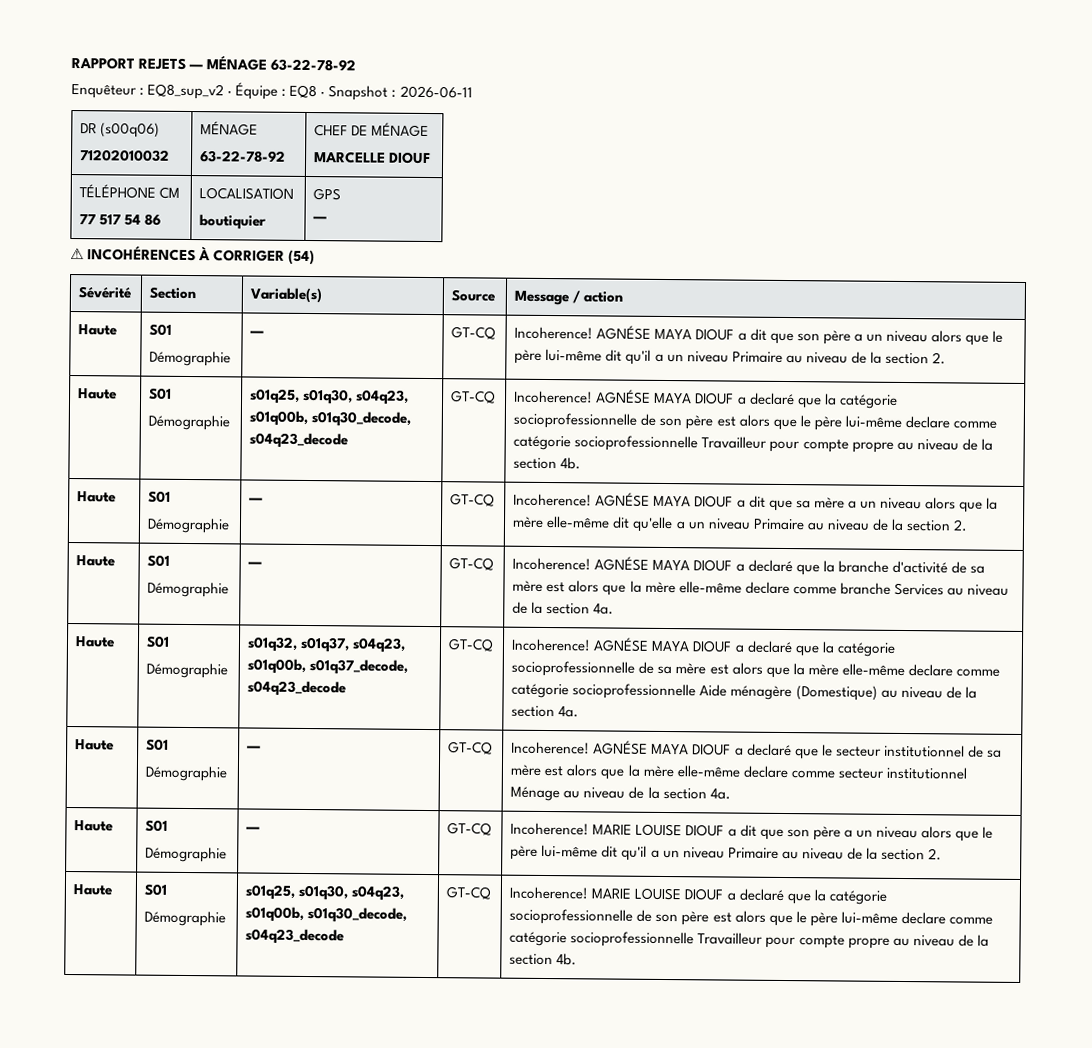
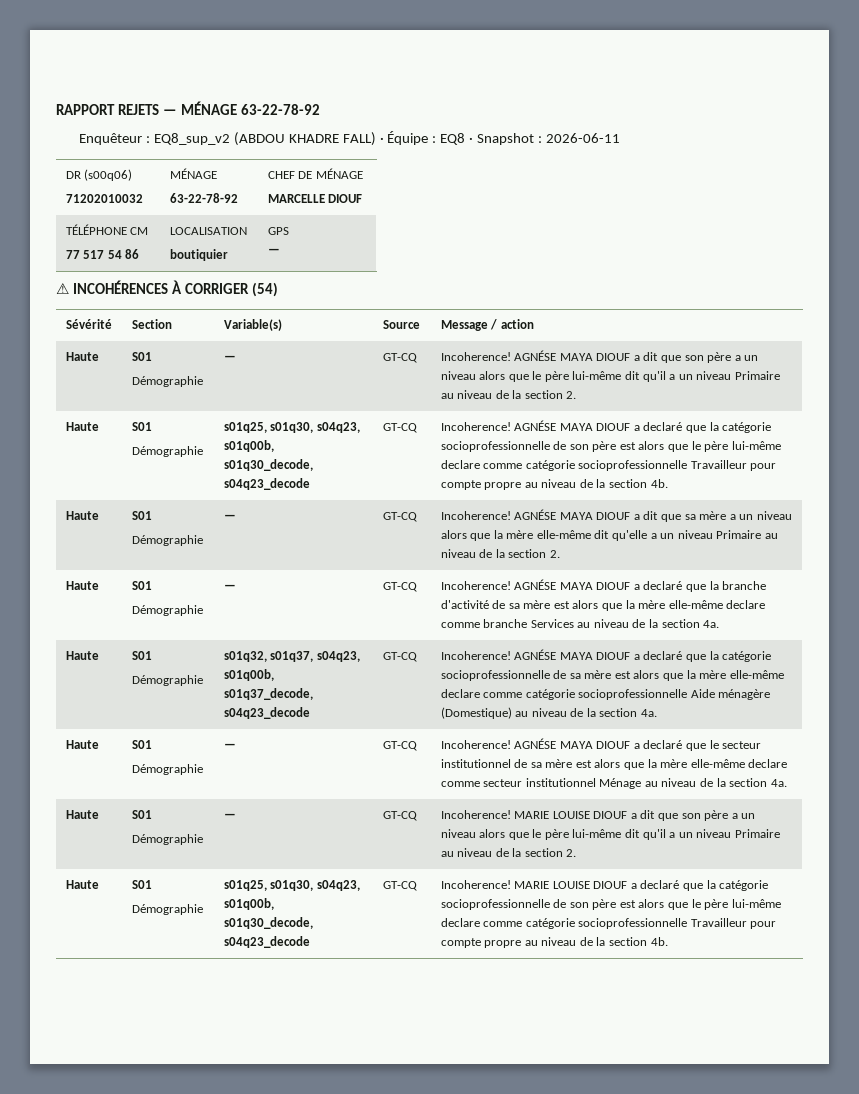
(225, 91) none -> [233,132,376,146] (ABDOU KHADRE FALL)

